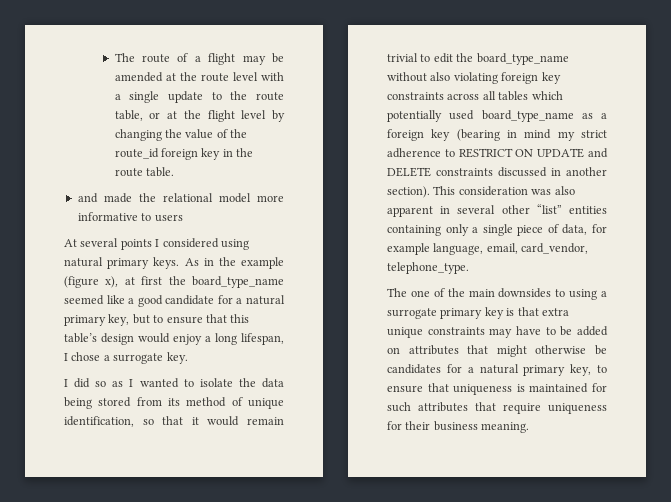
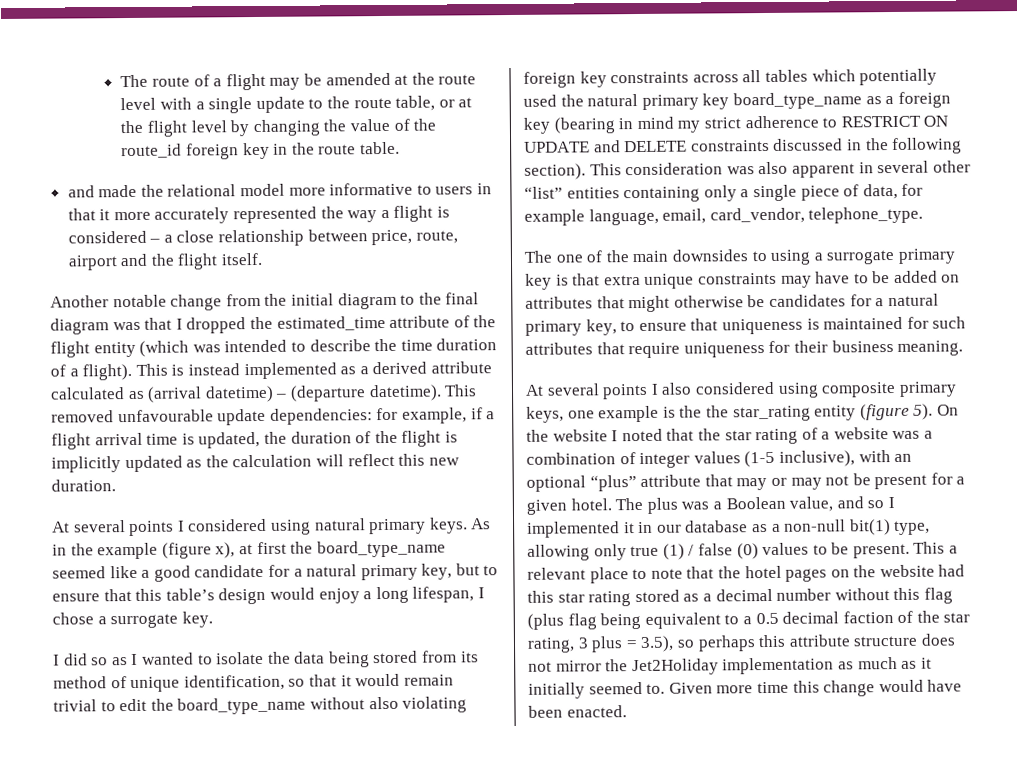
(183, 218) none -> [477,183,493,195] [67,205,451,224] [67,229,458,247] [67,252,264,271] [50,292,480,311] [50,315,497,335] [50,338,498,358] [50,361,492,381] [50,384,478,403] [51,407,496,426] [51,430,458,450] [51,453,460,473] [51,479,116,492] in that it more accurately represented the way a flight is considered – a close relationship between price, route, airport and the flight itself. // Another notable change from the initial diagram to the final diagram was that I dropped the estimated_time attribute of the flight entity (which was intended to describe the time duration of a flight). This is instead implemented as a derived attribute calculated as (arrival datetime) – (departure datetime). This removed unfavourable update dependencies: for example, if a flight arrival time is updated, the duration of the flight is implicitly updated as the calculation will reflect this new duration.
(475, 115) none -> [560,93,730,110] the natural primary key
[566,167,607,176] another -> [865,137,963,155] the following
(530, 427) none -> [525,381,957,400] [526,403,959,423] [526,427,934,445] [526,450,913,469] [526,472,966,492] [526,496,895,515] [527,519,931,538] [527,541,959,561] [527,564,966,584] [527,587,953,607] [527,610,971,630] [527,633,956,653] [528,656,932,676] [528,679,963,699] [528,705,627,718] // At several points I also considered using composite primary keys, one example is the the star_rating entity (figure 5). On the website I noted that the star rating of a website was a combination of integer values (1-5 inclusive), with an optional “plus” attribute that may or may not be present for a given hotel. The plus was a Boolean value, and so I implemented it in our database as a non-null bit(1) type, allowing only true (1) / false (0) values to be present. This a relevant place to note that the hotel pages on the website had this star rating stored as a decimal number without this flag (plus flag being equivalent to a 0.5 decimal faction of the star rating, 3 plus = 3.5), so perhaps this attribute structure does not mirror the Jet2Holiday implementation as much as it initially seemed to. Given more time this change would have been enacted.

